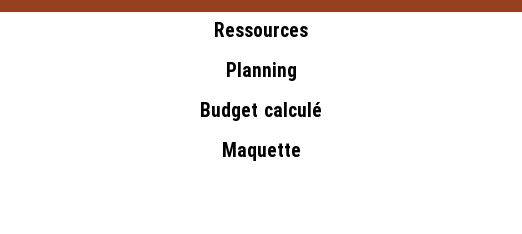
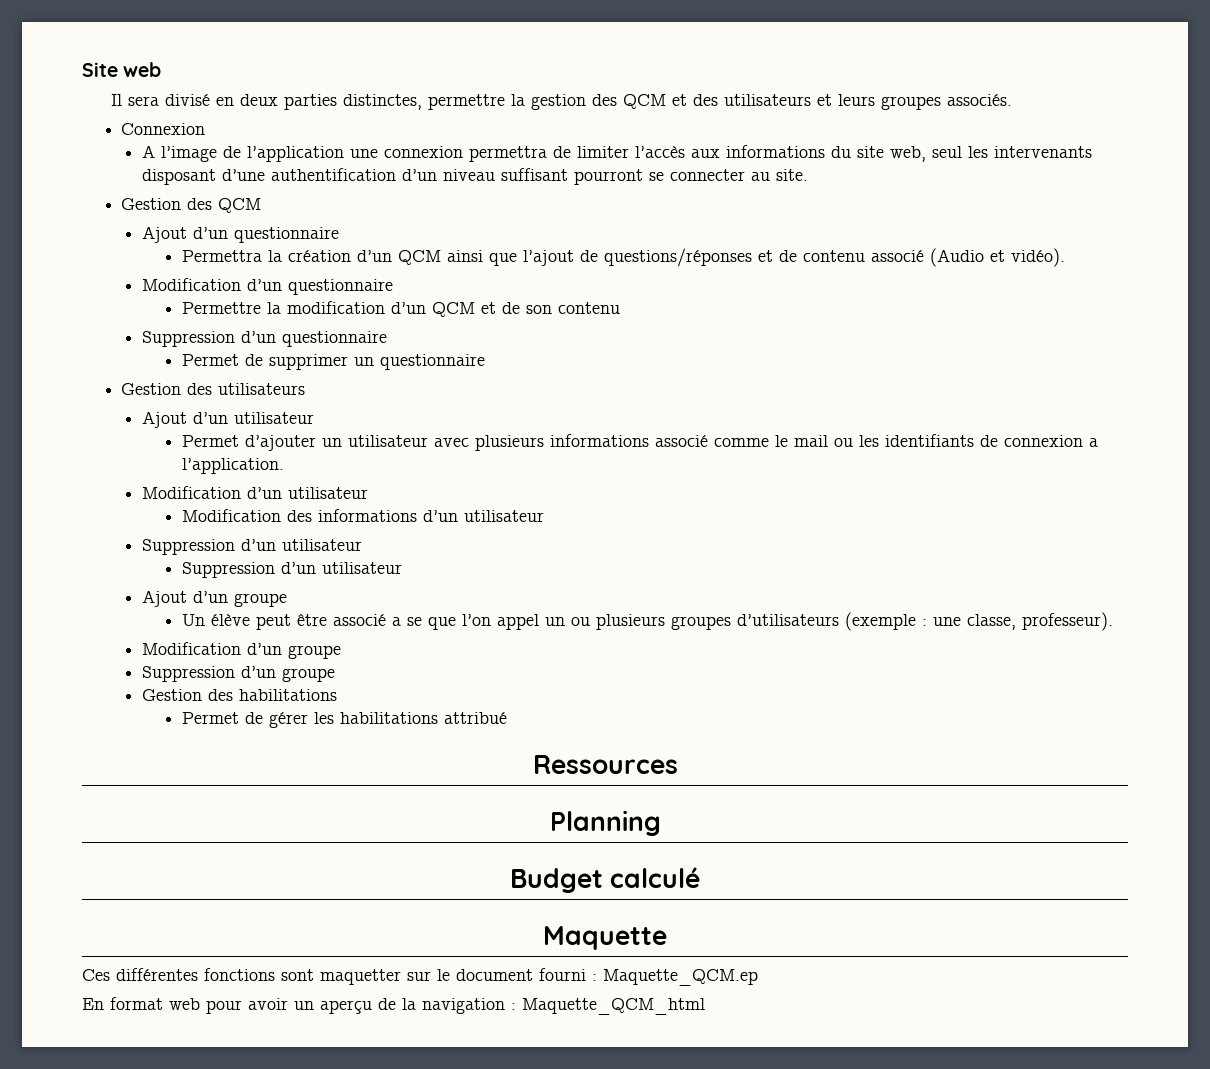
(214, 29) none -> [82,62,162,77] [111,94,1013,110] [121,123,206,135] [141,145,1092,162] [141,168,808,185] [121,198,262,213] [141,226,339,243] [182,248,1066,267] [141,278,393,295] [182,301,621,317] [141,331,387,347] [182,354,486,370] [121,383,306,395] [141,411,314,428] [182,434,1099,451] [182,458,285,474] [141,486,368,499] [182,509,545,522] [141,539,362,555] [182,562,403,578] [141,590,287,607] [182,612,1114,631] [141,642,341,659] [141,666,335,682] [141,689,337,701] [182,712,508,728] Site web // Il sera divisé en deux parties distinctes, permettre la gestion des QCM et des utilisateurs et leurs groupes associés. // Connexion // A l’image de l’application une connexion permettra de limiter l’accès aux informations du site web, seul les intervenants disposant d’une authentification d’un niveau suffisant pourront se connecter au site. // Gestion des QCM // Ajout d’un questionnaire // Permettra la création d’un QCM ainsi que l’ajout de questions/réponses et de contenu associé (Audio et vidéo). // Modification d’un questionnaire // Permettre la modification d’un QCM et de son contenu // Suppression d’un questionnaire // Permet de supprimer un questionnaire // Gestion des utilisateurs // Ajout d’un utilisateur // Permet d’ajouter un utilisateur avec plusieurs informations associé comme le mail ou les identifiants de connexion a l’application. // Modification d’un utilisateur // Modification des informations d’un utilisateur // Suppression d’un utilisateur // Suppression d’un utilisateur // Ajout d’un groupe // Un élève peut être associé a se que l’on appel un ou plusieurs groupes d’utilisateurs (exemple : une classe, professeur). // Modification d’un groupe // Suppression d’un groupe // Gestion des habilitations // Permet de gérer les habilitations attribué //
(301, 151) none -> [82,968,758,986] [82,997,705,1015] // Ces différentes fonctions sont maquetter sur le document fourni : Maquette_QCM.ep // En format web pour avoir un aperçu de la navigation : Maquette_QCM_html

